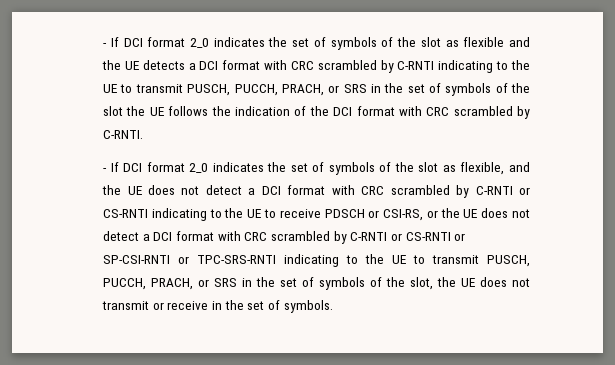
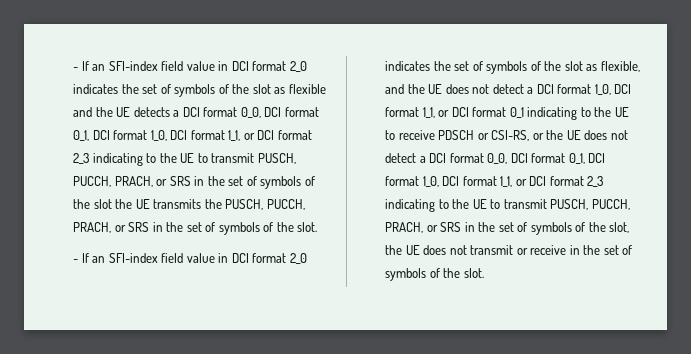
[103,37,119,47] - If -> [73,61,229,71] - If an SFI-index field value in
[264,60,435,73] with CRC scrambled by C-RNTI -> [240,107,319,118] [73,130,312,141] [73,153,90,164] 0_0, DCI format 0_1, DCI format 1_0, DCI format 1_1, or DCI format 2_3
[168,106,530,119] [103,130,144,139] [103,162,119,172] follows the indication of the DCI format with CRC scrambled by C-RNTI. // - If -> [153,199,305,210] [73,222,318,235] [73,253,229,263] transmits the PUSCH, PUCCH, PRACH, or SRS in the set of symbols of the slot. // - If an SFI-index field value in
[331,185,530,198] [103,209,149,218] with CRC scrambled by C-RNTI or CS-RNTI -> [594,84,632,95] [385,107,524,118] 1_0, DCI format 1_1, or DCI format 0_1
[217,231,466,244] [103,255,277,264] with CRC scrambled by C-RNTI or CS-RNTI or SP-CSI-RNTI or TPC-SRS-RNTI -> [487,153,606,164] [385,176,604,187] 0_0, DCI format 0_1, DCI format 1_0, DCI format 1_1, or DCI format 2_3
[283,300,333,313] symbols. -> [385,268,484,281] symbols of the slot.

